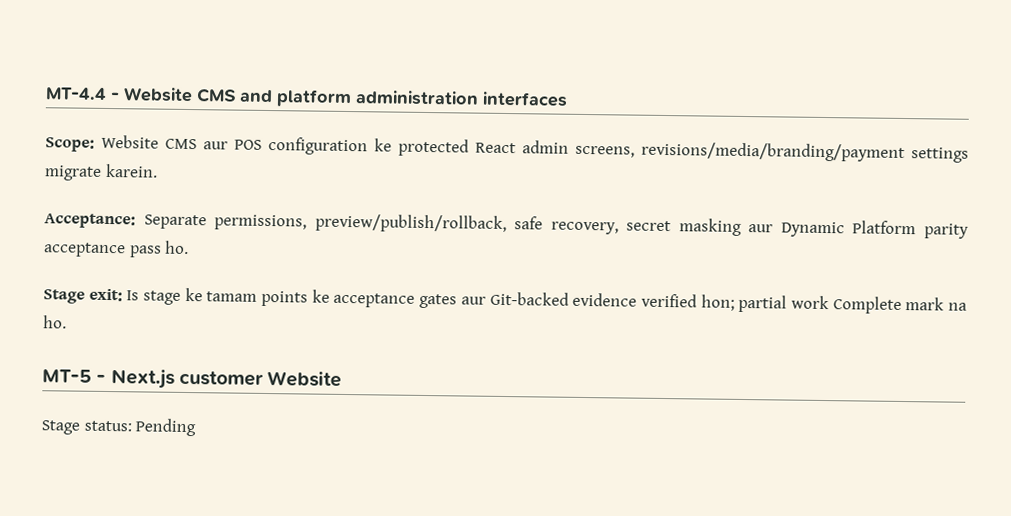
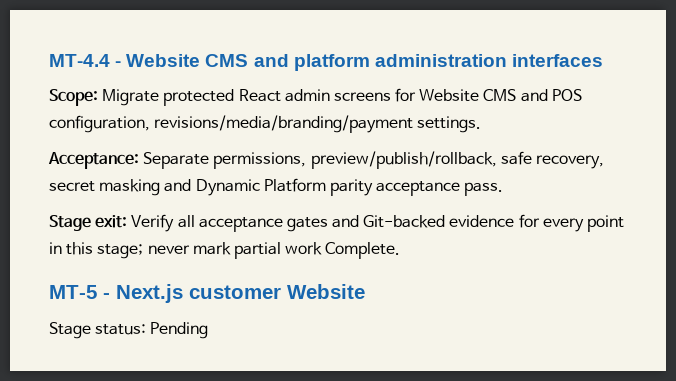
[101,134,969,163] [44,163,158,181] Website CMS aur POS configuration ke protected React admin screens, revisions/media/branding/payment settings migrate karein. -> [102,88,582,106] [49,115,482,133] Migrate protected React admin screens for Website CMS and POS configuration, revisions/media/branding/payment settings.
[748,224,774,233] aur -> [164,179,192,192] and
[128,240,190,258] pass ho. -> [464,182,504,196] pass.
[126,287,330,307] Is stage ke tamam points ke -> [131,214,195,232] Verify all
[460,296,486,305] aur -> [332,215,360,228] and
[640,293,968,314] [43,315,67,329] verified hon; partial work Complete mark na ho. -> [518,214,625,232] [49,242,401,259] for every point in this stage; never mark partial work Complete.

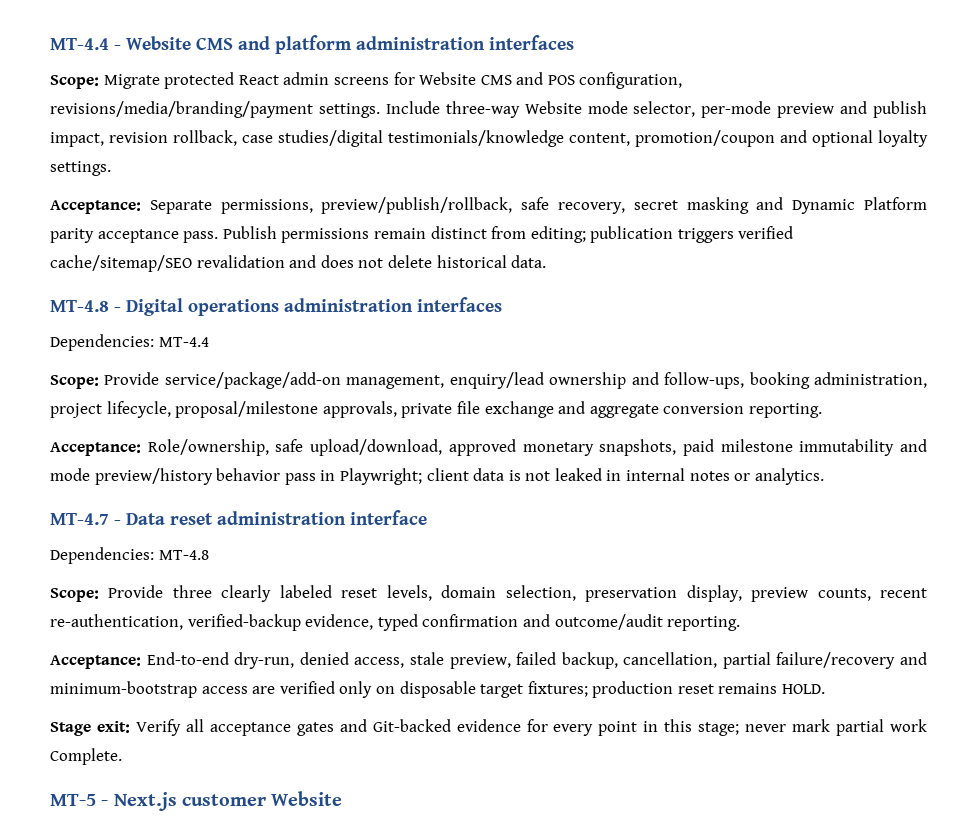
(482, 124) none -> [385,101,927,118] [50,130,928,147] [50,161,111,176] Include three-way Website mode selector, per-mode preview and publish impact, revision rollback, case studies/digital testimonials/knowledge content, promotion/coupon and optional loyalty settings.
(504, 189) none -> [222,226,794,243] [50,255,547,272] [50,297,502,316] [50,334,209,351] [50,372,927,389] [50,401,822,418] [50,439,928,456] [50,468,824,485] [50,510,427,525] [50,547,209,564] [50,585,927,602] [50,614,741,631] [50,652,927,669] [50,681,826,698] Publish permissions remain distinct from editing; publication triggers verified cache/sitemap/SEO revalidation and does not delete historical data. // MT-4.8 - Digital operations administration interfaces // Dependencies: MT-4.4 // Scope: Provide service/package/add-on management, enquiry/lead ownership and follow-ups, booking administration, project lifecycle, proposal/milestone approvals, private file exchange and aggregate conversion reporting. // Acceptance: Role/ownership, safe upload/download, approved monetary snapshots, paid milestone immutability and mode preview/history behavior pass in Playwright; client data is not leaked in internal notes or analytics. // MT-4.7 - Data reset administration interface // Dependencies: MT-4.8 // Scope: Provide three clearly labeled reset levels, domain selection, preservation display, preview counts, recent re-authentication, verified-backup evidence, typed confirmation and outcome/audit reporting. // Acceptance: End-to-end dry-run, denied access, stale preview, failed backup, cancellation, partial failure/recovery and minimum-bootstrap access are verified only on disposable target fixtures; production reset remains HOLD.
[49,322,209,339] // Stage status: Pending -> (343, 798) none

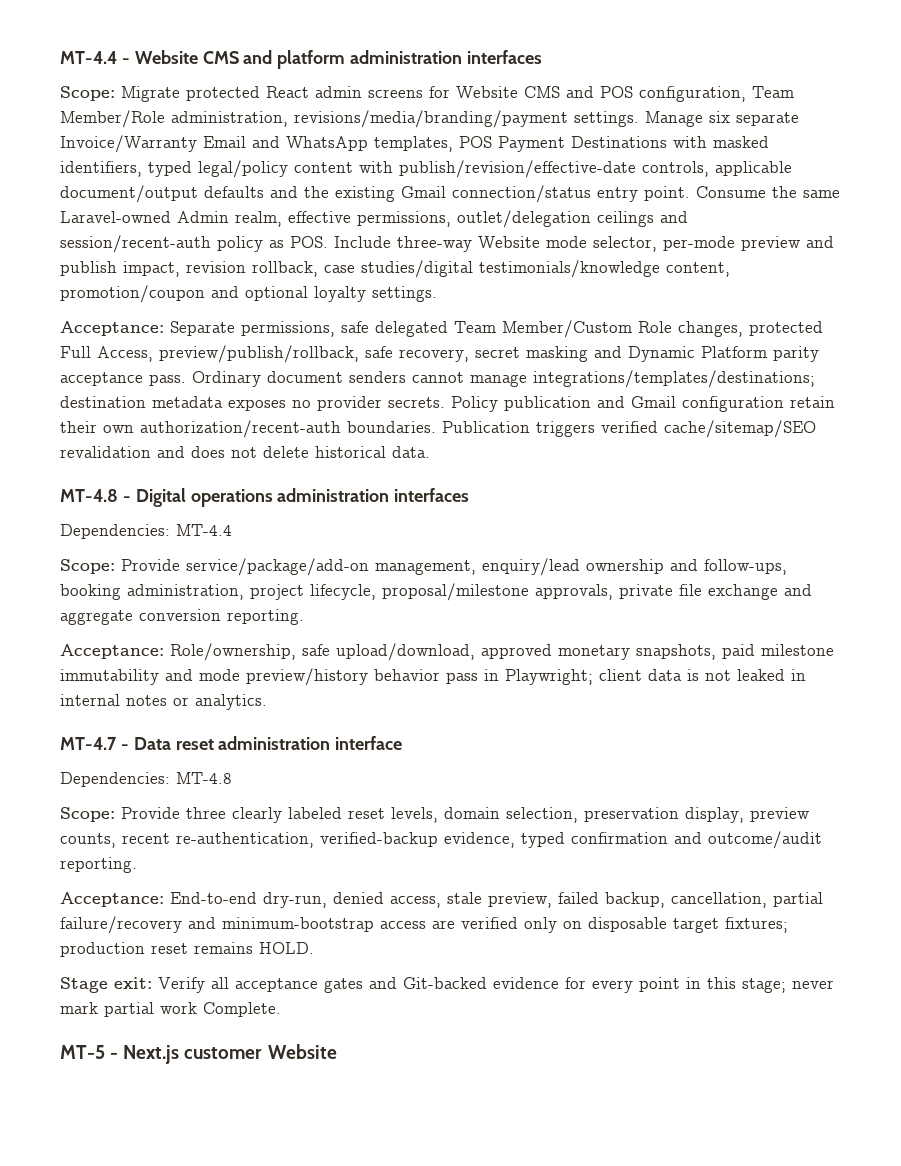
[50,101,380,118] revisions/media/branding/payment settings. -> [752,86,794,98] [60,110,799,128] [60,135,769,153] [60,160,792,178] [60,185,840,203] [60,210,688,228] [60,235,328,253] Team Member/Role administration, revisions/media/branding/payment settings. Manage six separate Invoice/Warranty Email and WhatsApp templates, POS Payment Destinations with masked identifiers, typed legal/policy content with publish/revision/effective-date controls, applicable document/output defaults and the existing Gmail connection/status entry point. Consume the same Laravel-owned Admin realm, effective permissions, outlet/delegation ceilings and session/recent-auth policy as POS.
(313, 206) none -> [341,320,823,338] [60,346,153,362] safe delegated Team Member/Custom Role changes, protected Full Access,
[222,226,674,243] Publish permissions remain distinct from editing; publication -> [192,370,815,388] [60,396,835,412] [60,420,530,438] Ordinary document senders cannot manage integrations/templates/destinations; destination metadata exposes no provider secrets. Policy publication and Gmail configuration retain their own authorization/recent-auth boundaries. Publication

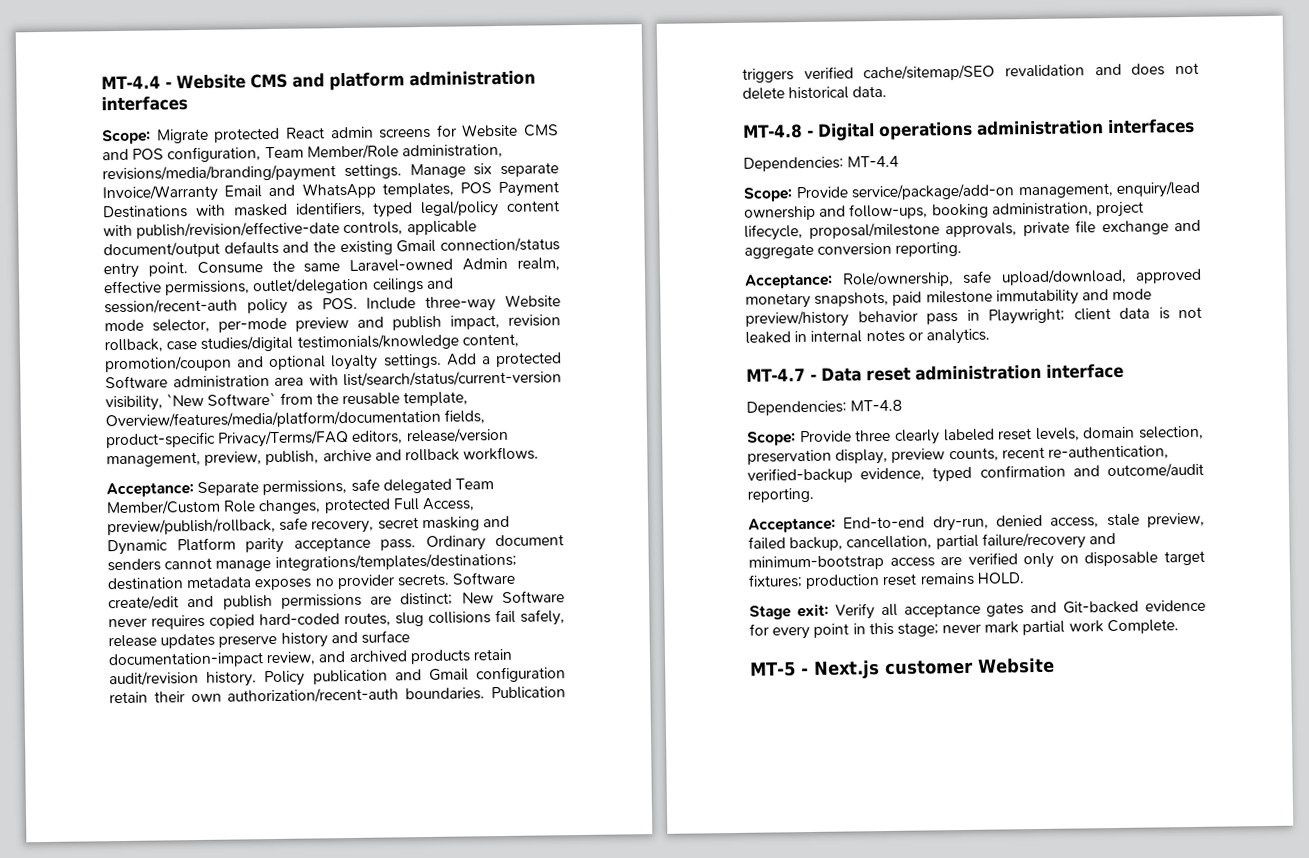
(437, 294) none -> [445,352,563,368] [105,370,562,389] [105,391,469,412] [105,409,486,430] [106,427,509,449] [106,446,540,468] Add a protected Software administration area with list/search/status/current-version visibility, `New Software` from the reusable template, Overview/features/media/platform/documentation fields, product-specific Privacy/Terms/FAQ editors, release/version management, preview, publish, archive and rollback workflows.
(445, 402) none -> [452,571,517,585] [108,590,565,611] [108,609,565,630] [108,630,410,649] [108,648,513,669] [109,670,258,687] Software create/edit and publish permissions are distinct; New Software never requires copied hard-coded routes, slug collisions fail safely, release updates preserve history and surface documentation-impact review, and archived products retain audit/revision history.

